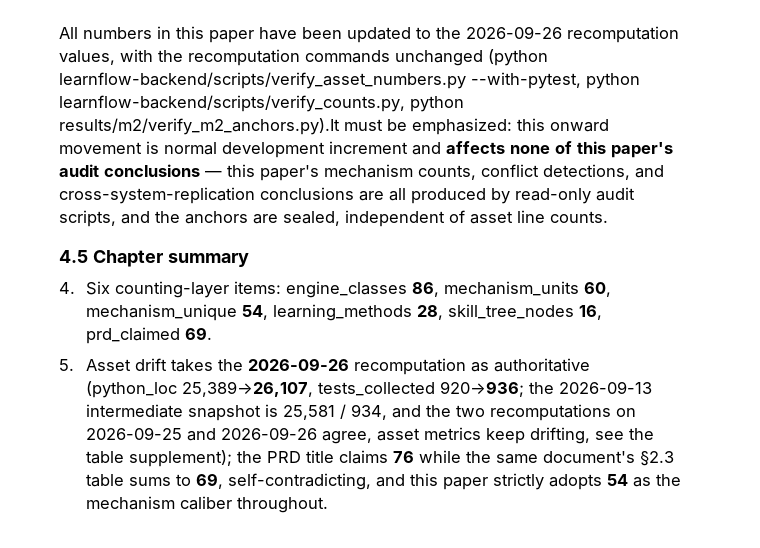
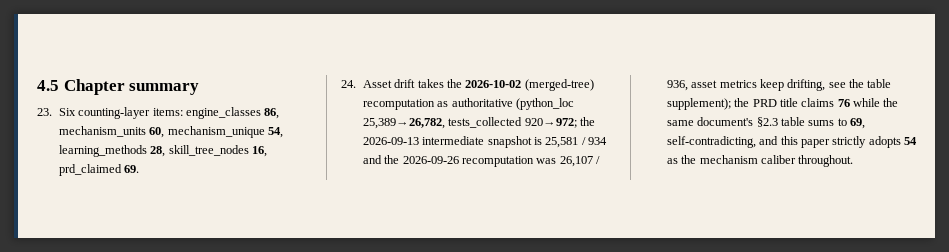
[59,26,679,43] [59,49,548,66] [59,72,640,89] [59,95,464,112] [59,118,609,135] [59,141,673,158] [59,164,664,181] [59,187,635,204] [59,210,608,227] All numbers in this paper have been updated to the 2026-09-26 recomputation values, with the recomputation commands unchanged (python learnflow-backend/scripts/verify_asset_numbers.py --with-pytest, python learnflow-backend/scripts/verify_counts.py, python results/m2/verify_m2_anchors.py).It must be emphasized: this onward movement is normal development increment and affects none of this paper's audit conclusions — this paper's mechanism counts, conflict detections, and cross-system-replication conclusions are all produced by read-only audit scripts, and the anchors are sealed, independent of asset line counts. // -> (37, 85) none
[59,282,75,294] 4. -> [37,108,52,116] 23.
[59,359,74,371] 5. -> [341,80,356,88] 24.
[247,358,349,371] 2026-09-26 -> [465,79,594,91] 2026-10-02 (merged-tree)
[181,381,524,397] 25,389→26,107, tests_collected 920→936; -> [362,117,577,129] 25,389→26,782, tests_collected 920→972;
[350,404,636,421] [85,427,372,444] 934, and the two recomputations on 2026-09-25 and 2026-09-26 agree, -> [587,137,607,145] [362,155,600,167] [666,80,688,91] 934 and the 2026-09-26 recomputation was 26,107 / 936,

